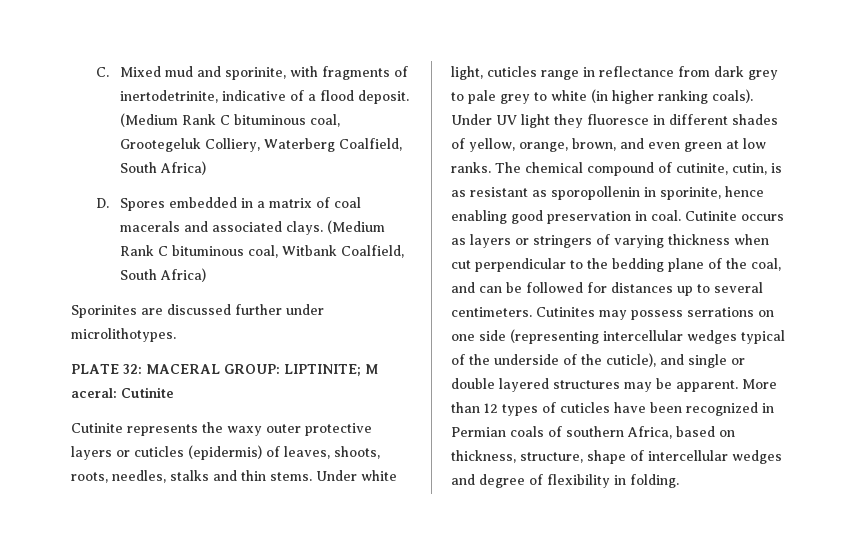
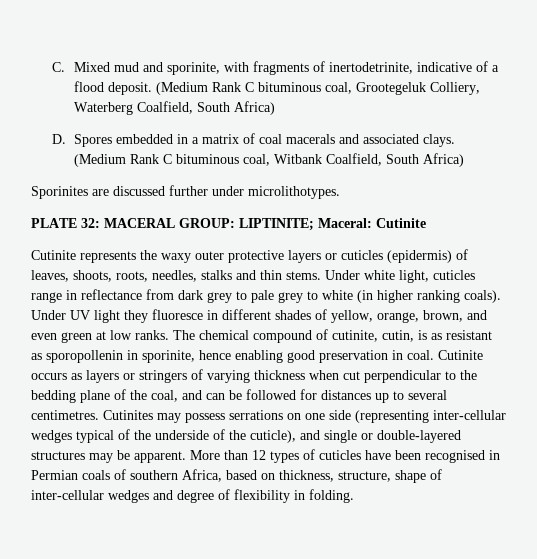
[365,364,378,374] [71,388,117,398] M aceral: -> [318,218,372,228] Maceral:
[451,307,532,317] centimeters. -> [31,410,99,420] centimetres.
[603,330,683,341] intercellular -> [433,410,506,420] inter-cellular
[451,378,549,392] double layered -> [377,430,461,443] double-layered
[686,402,758,416] recognized -> [425,450,485,463] recognised
[648,450,728,461] intercellular -> [31,490,104,500] inter-cellular

